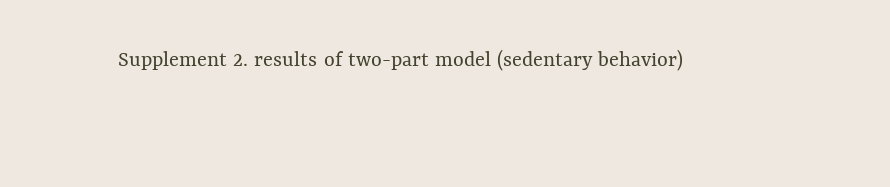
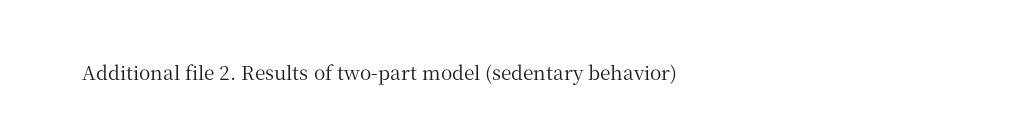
[118,51,318,70] Supplement 2. results -> [82,64,309,80] Additional file 2. Results

